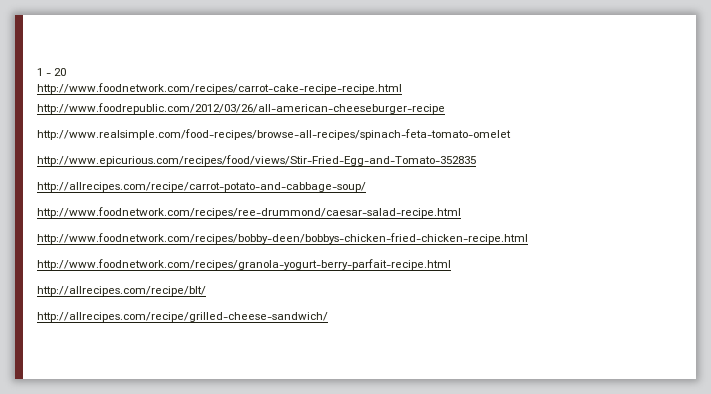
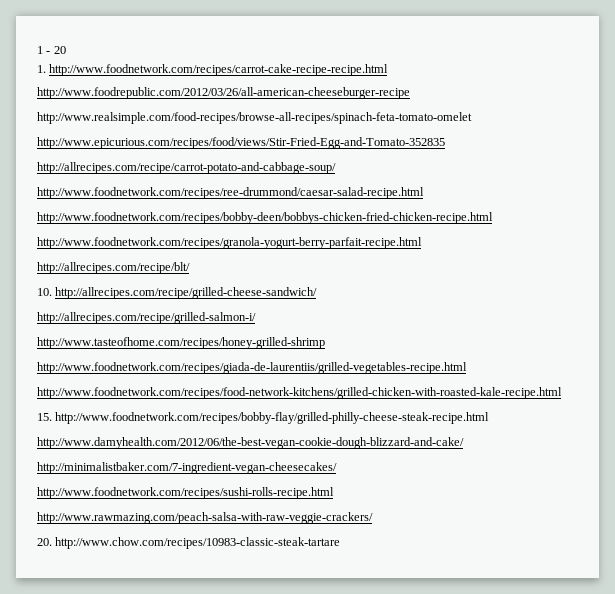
(67, 72) none -> [37,65,46,73] 1.
(206, 291) none -> [37,288,52,296] 10.
(328, 317) none -> [37,312,256,324] [37,337,325,349] [37,362,467,374] [37,387,562,399] [37,412,490,424] [37,437,464,449] [37,462,337,474] [37,487,334,499] [37,512,373,524] [37,537,341,549] // http://allrecipes.com/recipe/grilled-salmon-i/ // http://www.tasteofhome.com/recipes/honey-grilled-shrimp // http://www.foodnetwork.com/recipes/giada-de-laurentiis/grilled-vegetables-recipe.html // http://www.foodnetwork.com/recipes/food-network-kitchens/grilled-chicken-with-roasted-kale-recipe.html // 15. http://www.foodnetwork.com/recipes/bobby-flay/grilled-philly-cheese-steak-recipe.html // http://www.damyhealth.com/2012/06/the-best-vegan-cookie-dough-blizzard-and-cake/ // http://minimalistbaker.com/7-ingredient-vegan-cheesecakes/ // http://www.foodnetwork.com/recipes/sushi-rolls-recipe.html // http://www.rawmazing.com/peach-salsa-with-raw-veggie-crackers/ // 20. http://www.chow.com/recipes/10983-classic-steak-tartare

